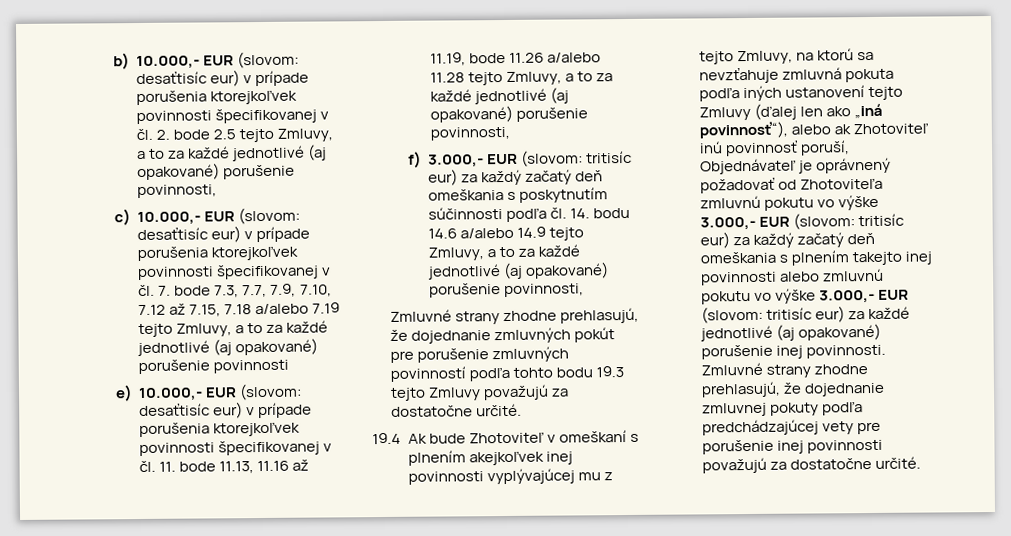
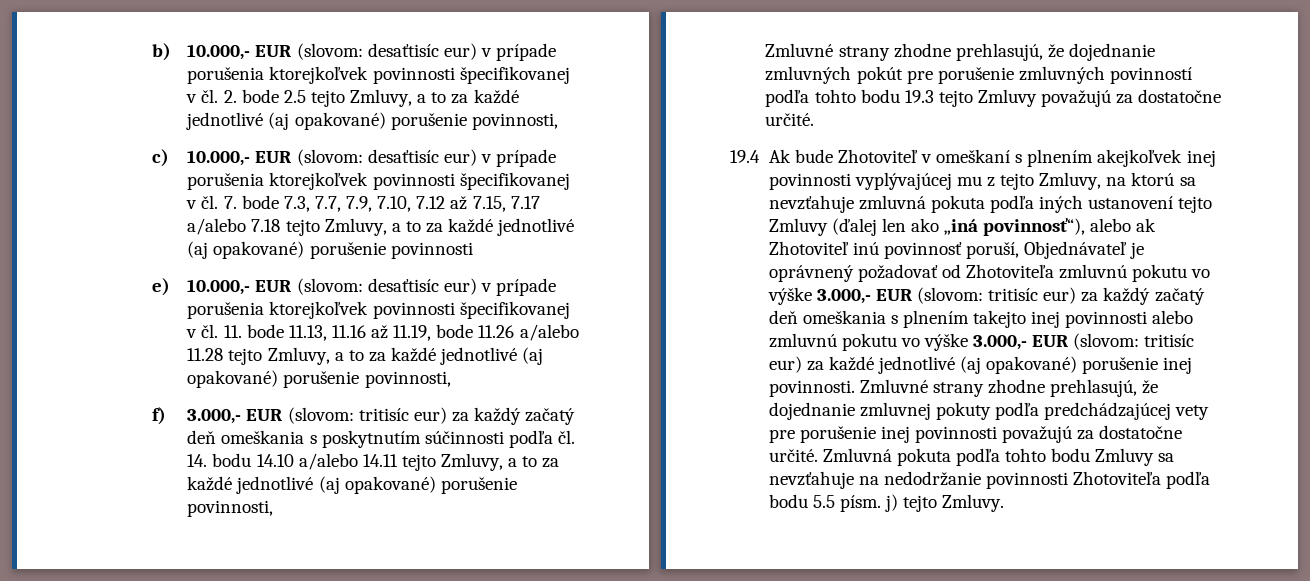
[224,302,341,315] 7.18 a/alebo 7.19 -> [510,196,540,209] [187,218,281,235] 7.17 a/alebo 7.18
[428,226,547,239] 14.6 a/alebo 14.9 -> [256,453,398,470] 14.10 a/alebo 14.11
(921, 462) none -> [822,448,1175,466] [768,471,1211,489] [768,494,1005,512] Zmluvná pokuta podľa tohto bodu Zmluvy sa nevzťahuje na nedodržanie povinnosti Zhotoviteľa podľa bodu 5.5 písm. j) tejto Zmluvy.

